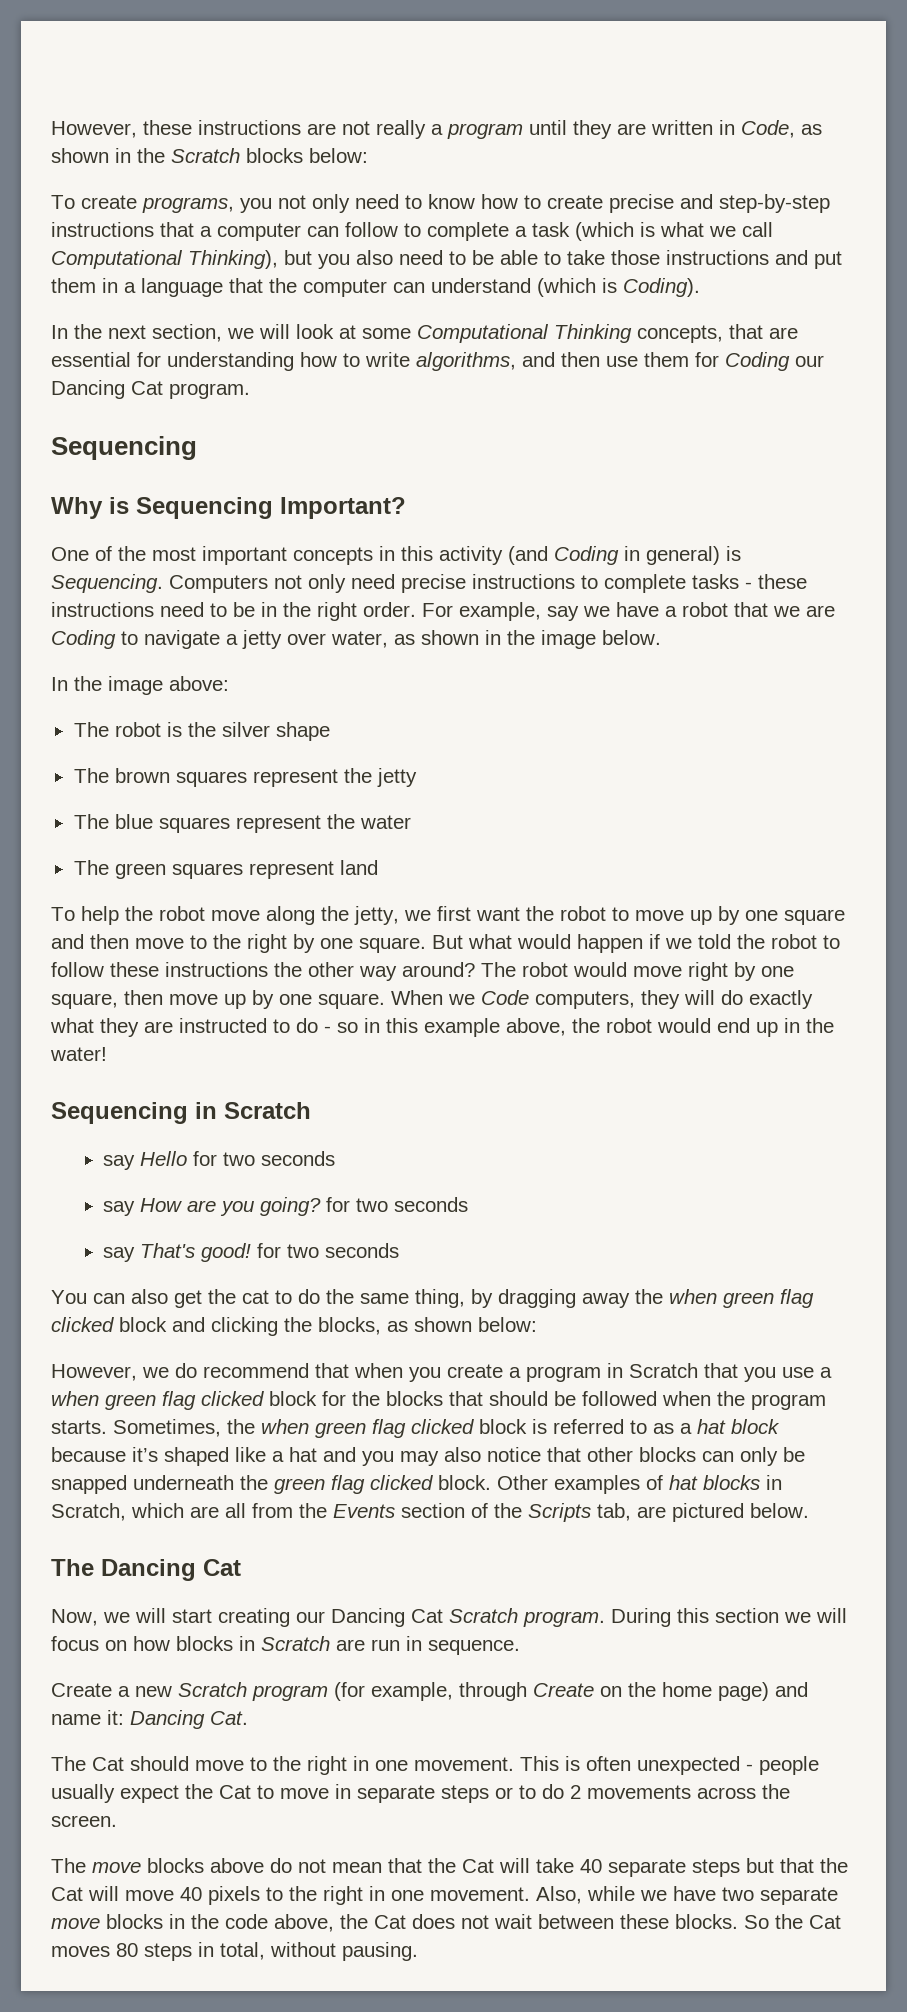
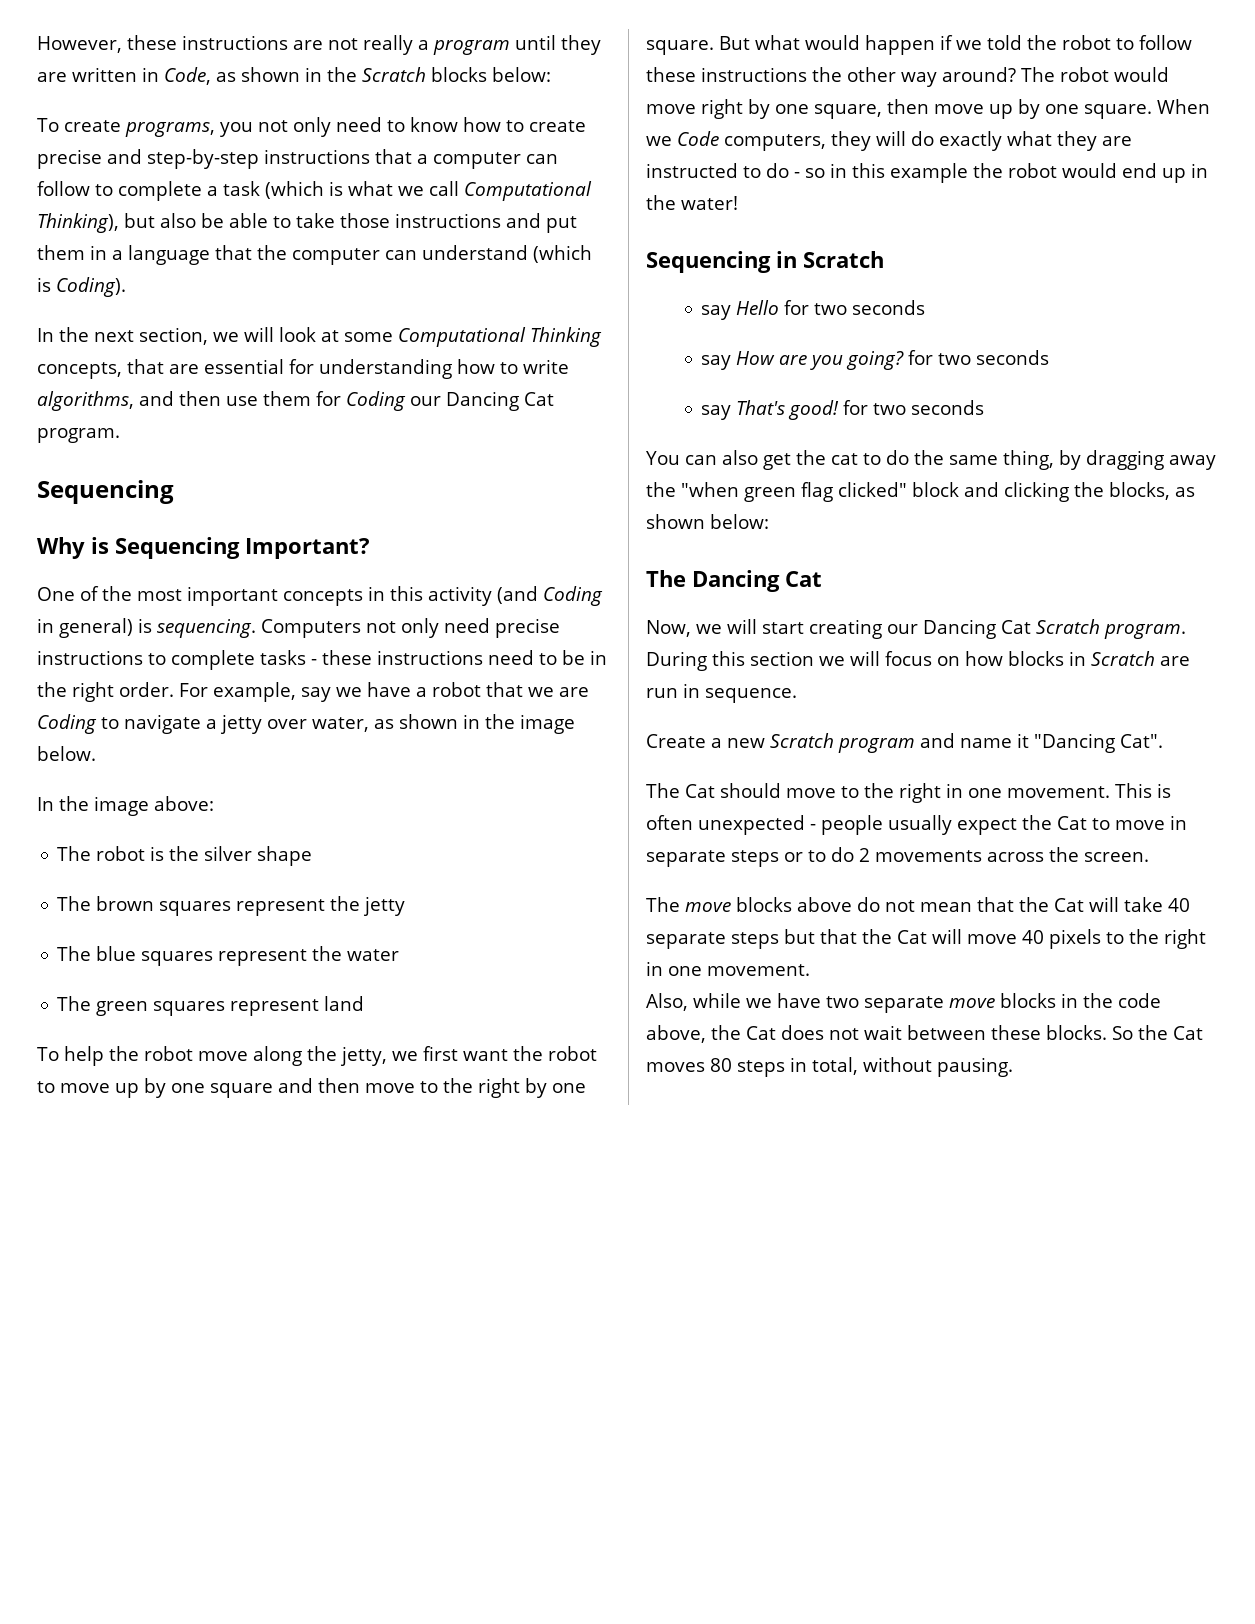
[318,250,466,269] you also need to -> [160,213,196,228] also
[51,574,163,593] Sequencing. -> [157,619,256,638] sequencing.
[506,1018,566,1036] above, -> (968, 173) none
[669,1289,814,1308] [51,1317,114,1332] when green flag clicked -> [681,482,907,502] "when green flag clicked"
[51,1363,832,1382] [51,1391,826,1410] [51,1419,780,1438] [51,1447,805,1466] [51,1475,782,1494] [51,1503,809,1522] // However, we do recommend that when you create a program in Scratch that you use a when green flag clicked block for the blocks that should be followed when the program starts. Sometimes, the when green flag clicked block is referred to as a hat block because it’s shaped like a hat and you may also notice that other blocks can only be snapped underneath the green flag clicked block. Other examples of hat blocks in Scratch, which are all from the Events section of the Scripts tab, are pictured below. -> (769, 521) none
[334,1682,808,1701] [51,1710,248,1729] (for example, through Create on the home page) and name it: Dancing Cat. -> [920,733,1163,753] and name it "Dancing Cat".
(530, 1894) none -> (810, 970) //

